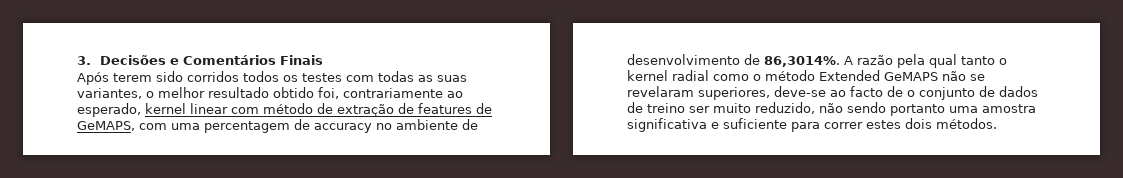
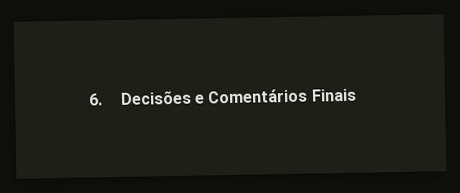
[77,56,92,65] 3. -> [88,93,104,106] 6.
[77,71,468,85] [77,87,464,99] [77,103,493,117] [77,119,479,133] [627,54,1008,68] [627,70,986,81] [627,86,1039,100] [627,102,1037,116] [627,118,998,132] // Após terem sido corridos todos os testes com todas as suas variantes, o melhor resultado obtido foi, contrariamente ao esperado, kernel linear com método de extração de features de GeMAPS, com uma percentagem de accuracy no ambiente de desenvolvimento de 86,3014%. A razão pela qual tanto o kernel radial como o método Extended GeMAPS não se revelaram superiores, deve-se ao facto de o conjunto de dados de treino ser muito reduzido, não sendo portanto uma amostra significativa e suficiente para correr estes dois métodos. -> (357, 95) none

